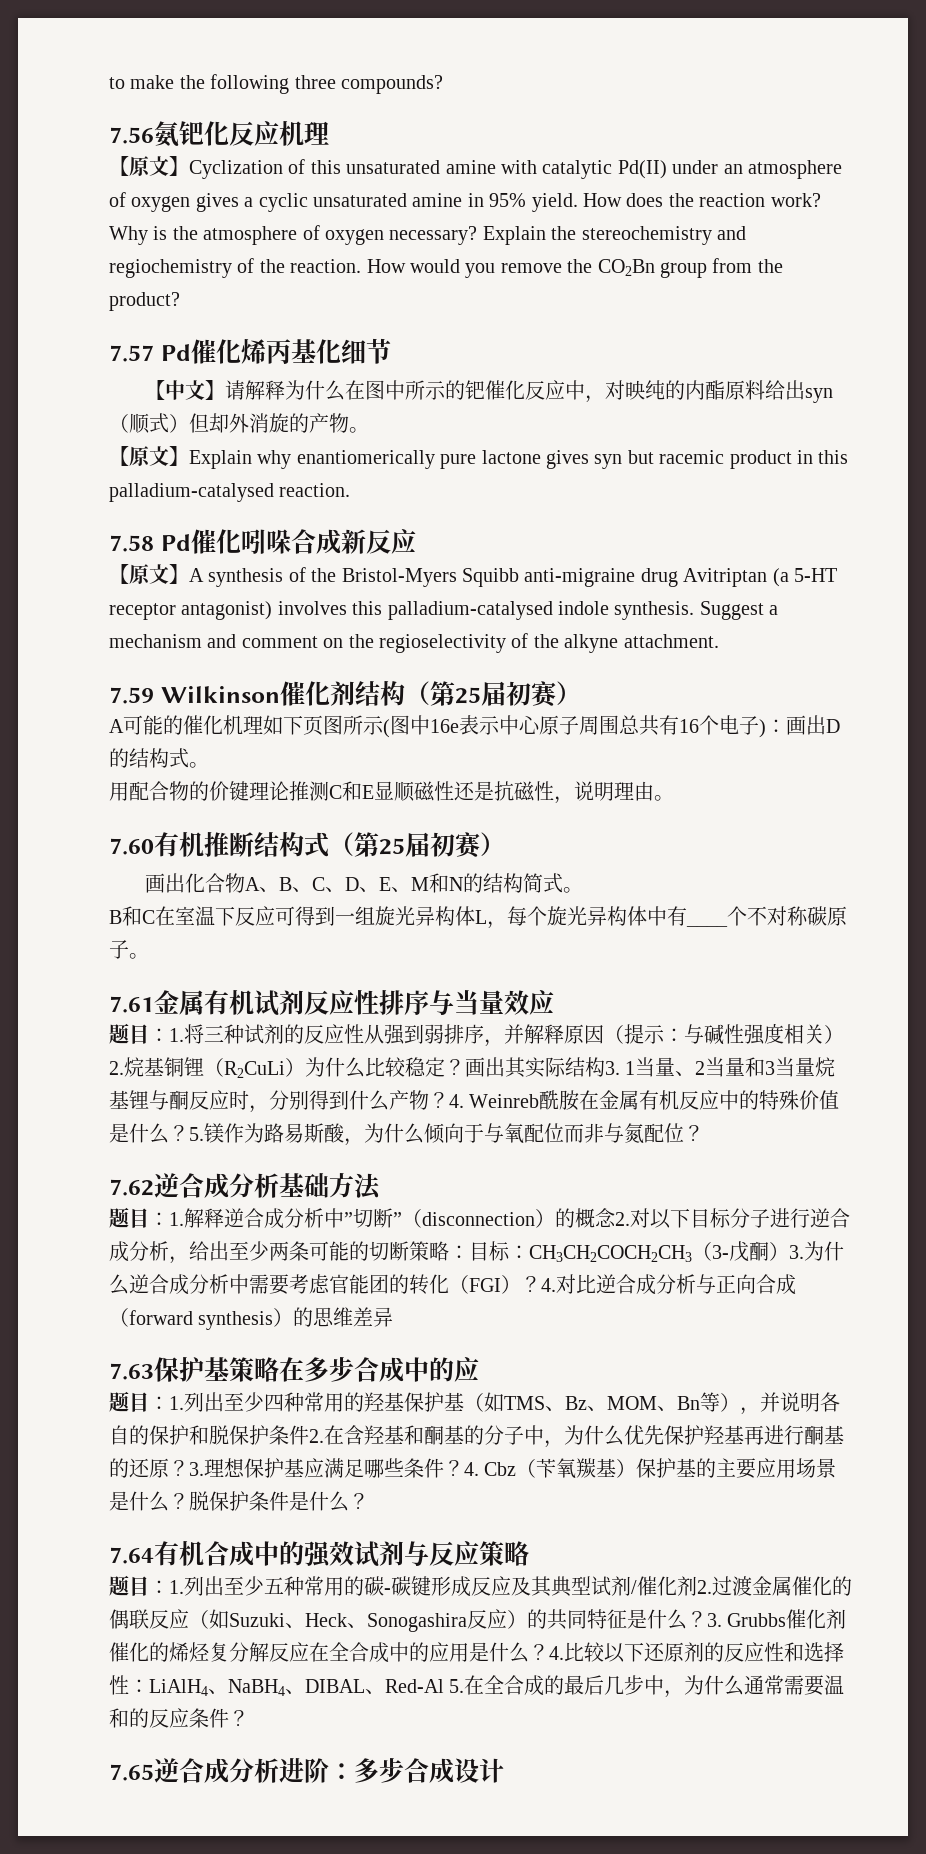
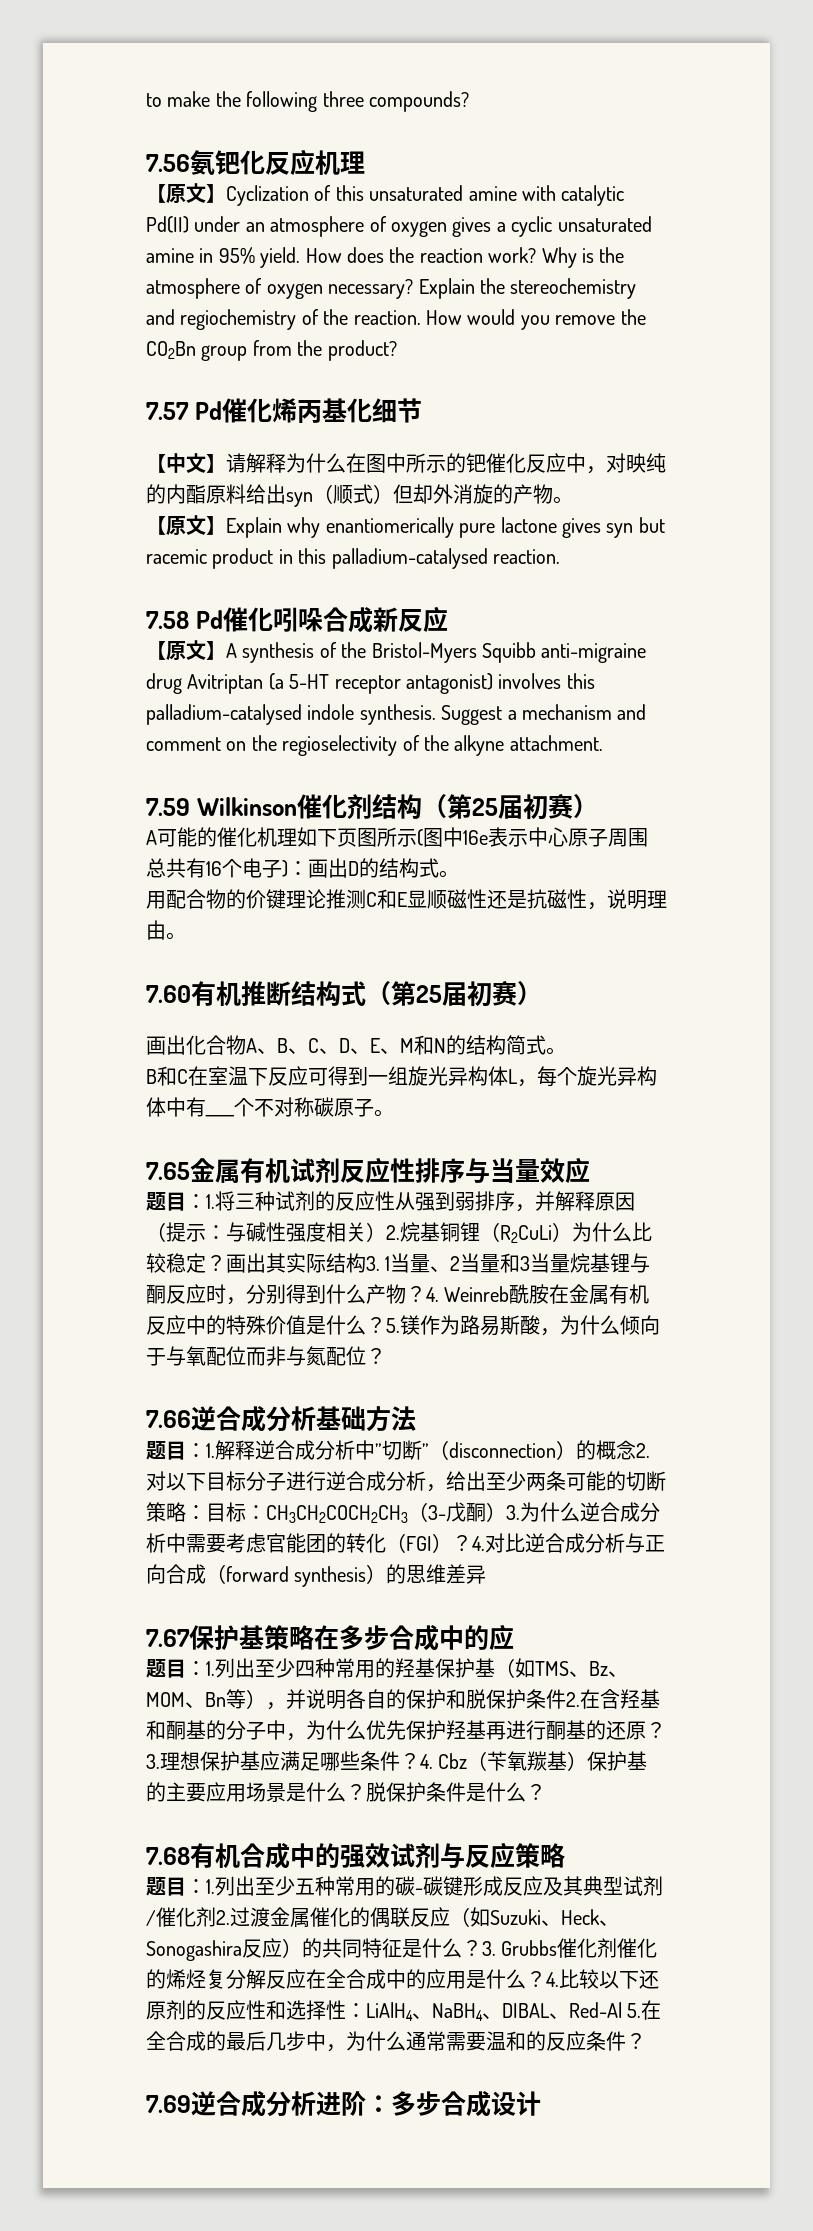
[109,996,154,1013] 7.61 -> [146,1162,190,1180] 7.65
[109,1179,154,1196] 7.62 -> [146,1410,191,1428] 7.66
[109,1363,154,1380] 7.63 -> [146,1629,190,1647] 7.67
[109,1547,154,1564] 7.64 -> [146,1847,190,1865] 7.68
[109,1764,154,1781] 7.65 -> [146,2095,191,2113] 7.69

